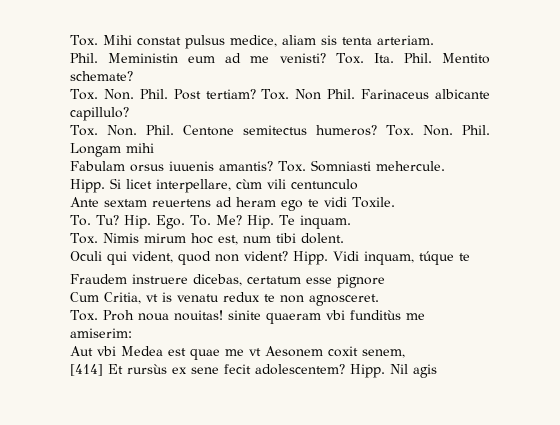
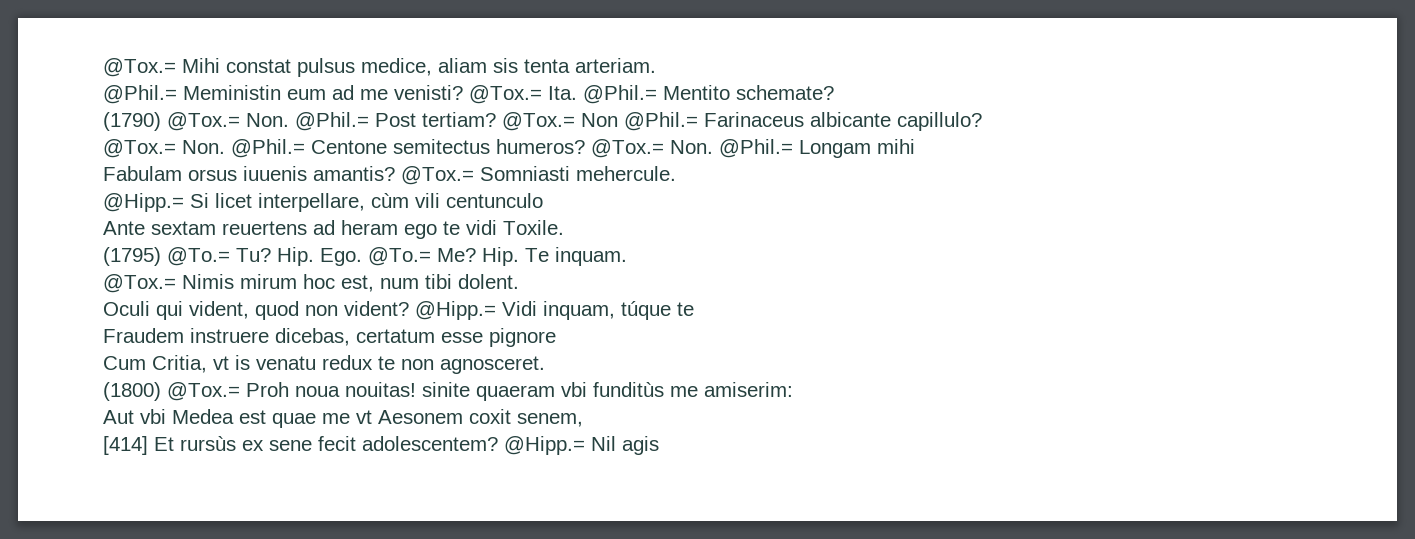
[70,35,98,46] Tox. -> [103,58,176,77] @Tox.=
[70,53,98,63] Phil. -> [103,85,177,104] @Phil.=
[335,53,432,64] Tox. Ita. Phil. -> [469,85,657,104] @Tox.= Ita. @Phil.=
[70,89,490,100] [70,107,129,121] [70,125,490,136] Tox. Non. Phil. Post tertiam? Tox. Non Phil. Farinaceus albicante capillulo? // Tox. Non. Phil. Centone semitectus humeros? Tox. Non. Phil. -> [103,112,982,131] [103,139,793,158] (1790) @Tox.= Non. @Phil.= Post tertiam? @Tox.= Non @Phil.= Farinaceus albicante capillulo? // @Tox.= Non. @Phil.= Centone semitectus humeros? @Tox.= Non. @Phil.=
[278,161,306,172] Tox. -> [401,166,474,185] @Tox.=
[70,179,105,193] Hipp. -> [103,193,184,212] @Hipp.=
[70,215,91,226] To. -> [103,247,230,266] (1795) @To.=
[189,215,211,226] To. -> [368,247,431,266] @To.=
[70,233,98,244] Tox. -> [103,274,176,293] @Tox.=
[293,251,328,265] Hipp. -> [415,301,496,320] @Hipp.=
[70,310,98,321] Tox. -> [103,382,240,401] (1800) @Tox.=
[350,364,385,378] Hipp. -> [504,436,585,455] @Hipp.=

